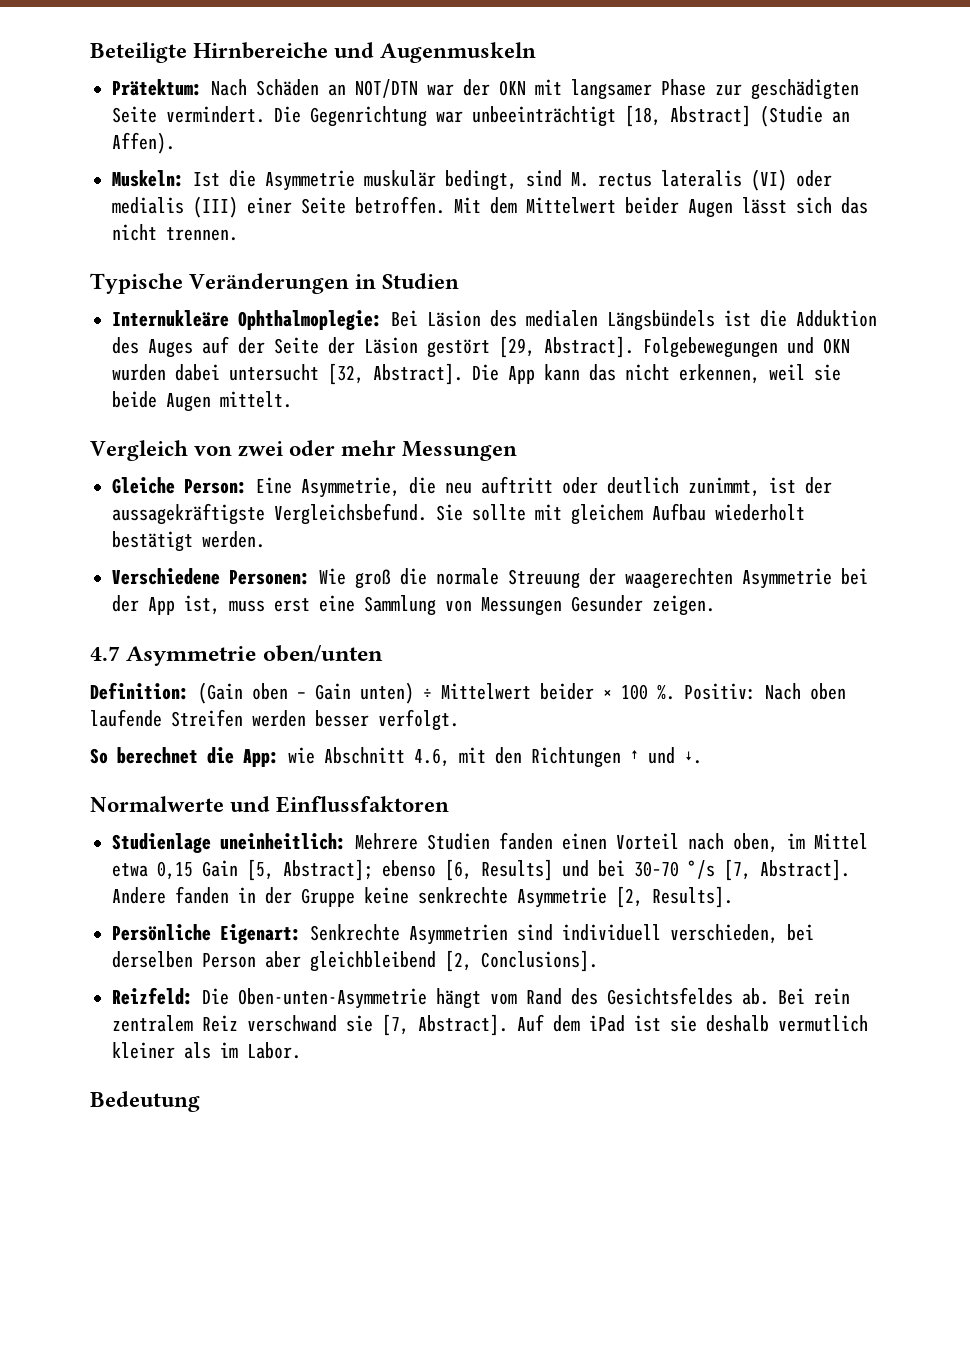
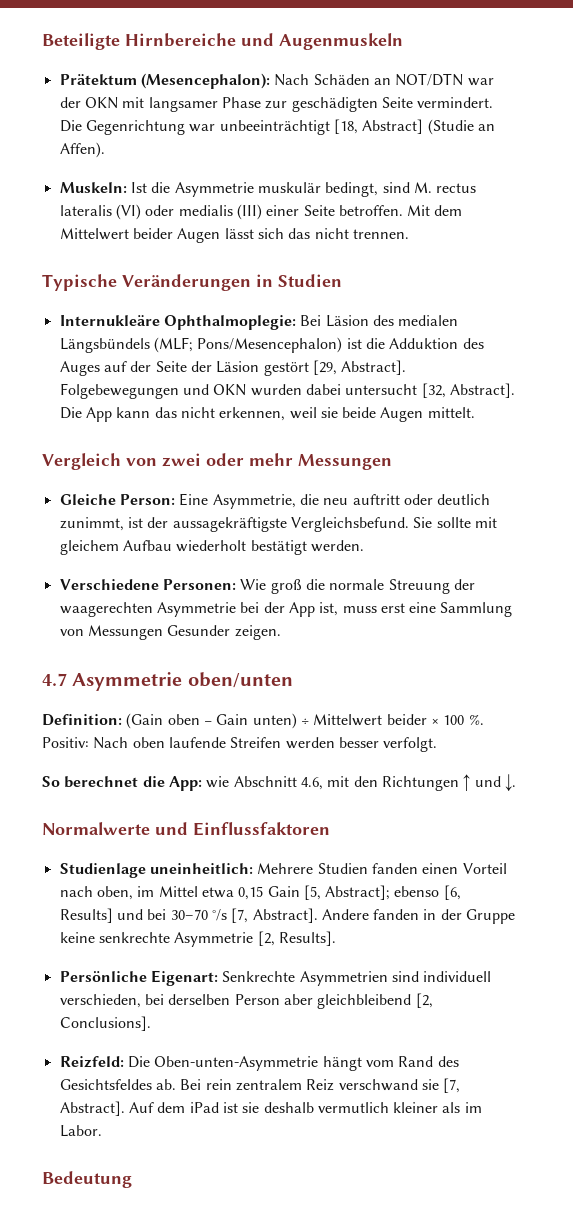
[112,79,202,96] Prätektum: -> [59,73,270,89] Prätektum (Mesencephalon):
(715, 320) none -> [153,337,343,353] (MLF; Pons/Mesencephalon)

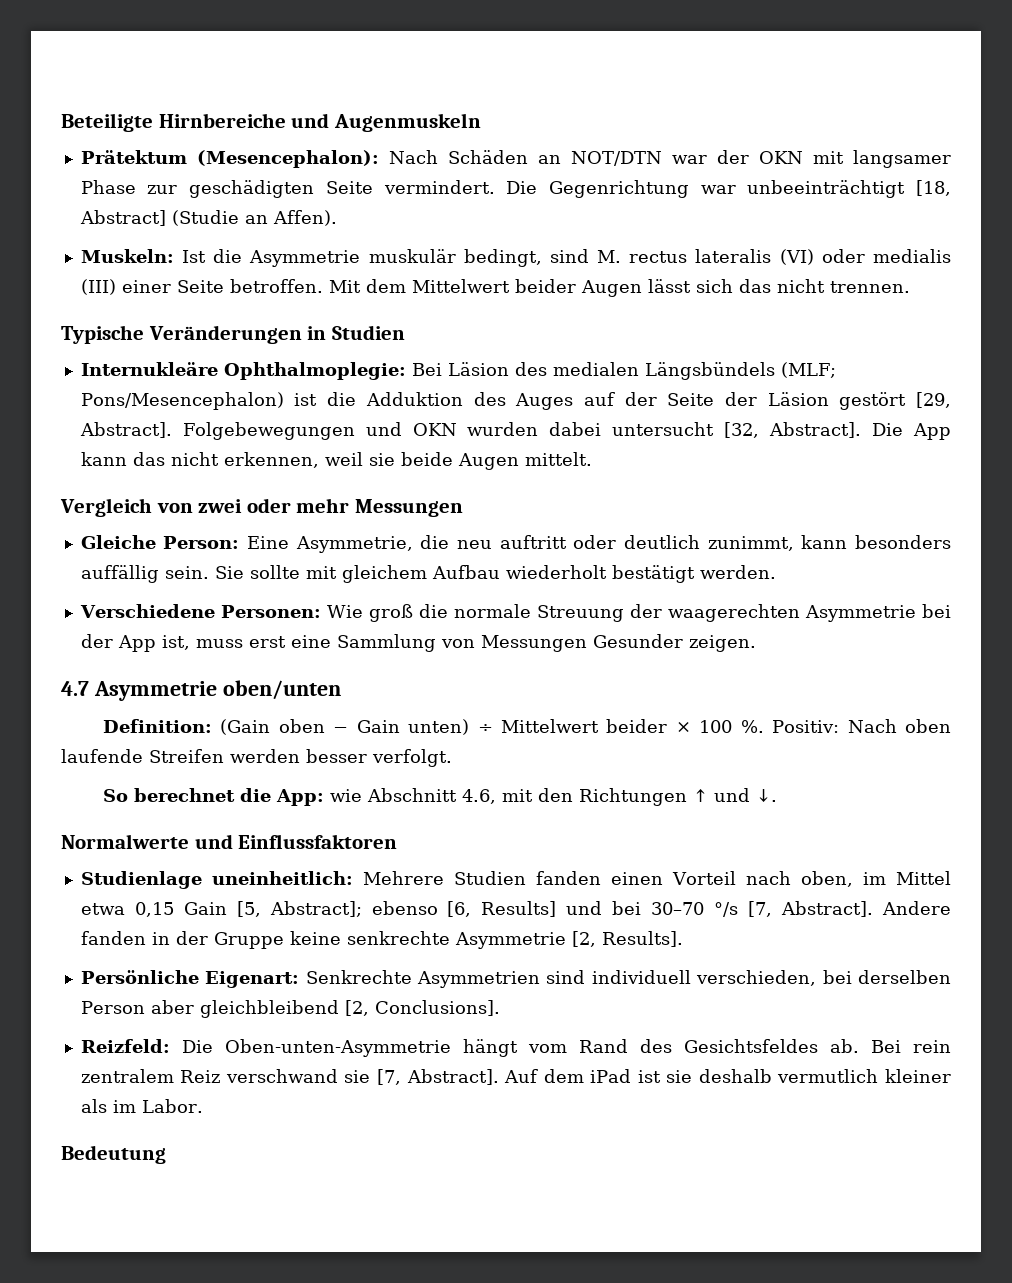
[127,517,409,532] ist der aussagekräftigste Vergleichsbefund. -> [801,535,951,549] [80,565,209,583] kann besonders auffällig sein.

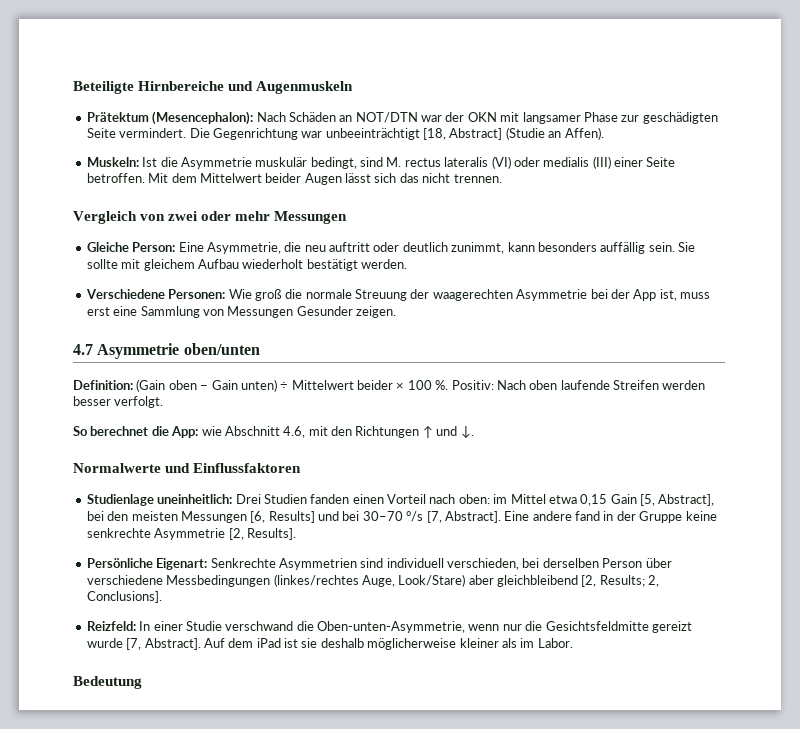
[61,325,405,344] [80,362,836,380] [80,392,951,410] [79,422,952,440] [80,452,592,470] // Typische Veränderungen in Studien // Internukleäre Ophthalmoplegie: Bei Läsion des medialen Längsbündels (MLF; Pons/Mesencephalon) ist die Adduktion des Auges auf der Seite der Läsion gestört [29, Abstract]. Folgebewegungen und OKN wurden dabei untersucht [32, Abstract]. Die App kann das nicht erkennen, weil sie beide Augen mittelt. -> (502, 178) none
[362,871,444,885] Mehrere -> [235,494,261,504] Drei
[800,871,853,887] oben, -> [458,494,490,504] oben:
[269,901,438,917] Abstract]; ebenso -> [658,494,715,506] [86,511,247,523] Abstract], bei den meisten Messungen
[882,901,952,915] [80,931,146,945] Andere fanden -> [504,511,600,521] Eine andere fand
(145, 1007) none -> [645,558,672,568] [86,574,466,587] über verschiedene Messbedingungen (linkes/rechtes Auge, Look/Stare)
(369, 1008) none -> [599,575,660,587] Results; 2,
[181,1039,951,1057] [80,1069,371,1083] Die Oben-unten-Asymmetrie hängt vom Rand des Gesichtsfeldes ab. Bei rein zentralem Reiz verschwand sie -> [139,621,692,633] [86,638,123,648] In einer Studie verschwand die Oben-unten-Asymmetrie, wenn nur die Gesichtsfeldmitte gereizt wurde
[777,1069,879,1083] vermutlich -> [367,638,457,650] möglicherweise

